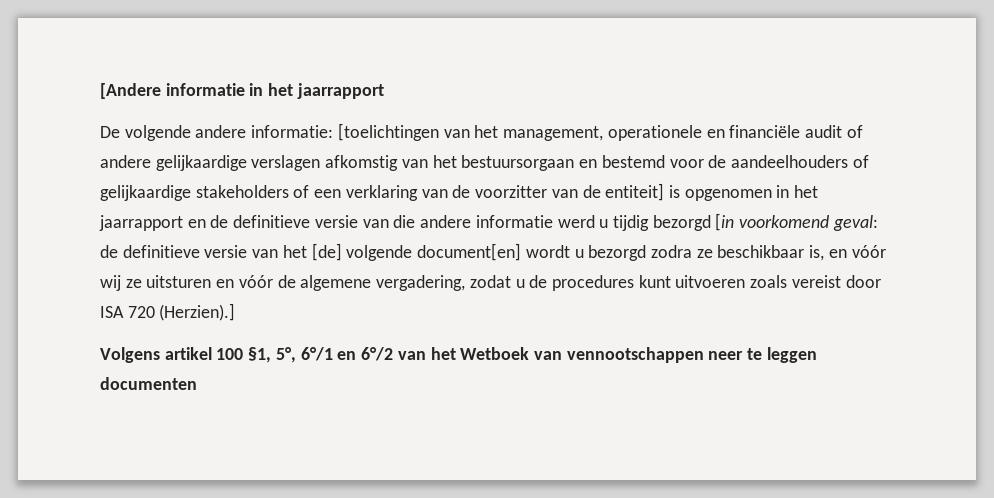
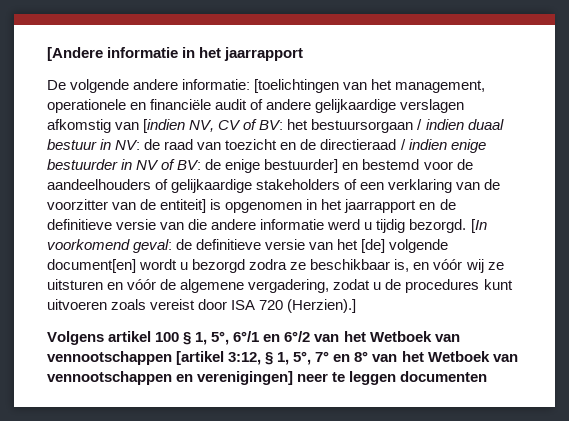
[432,155,575,171] het bestuursorgaan -> [143,119,504,133] [47,139,486,153] [47,159,339,173] [indien NV, CV of BV: het bestuursorgaan / indien duaal bestuur in NV: de raad van toezicht en de directieraad / indien enige bestuurder in NV of BV: de enige bestuurder]
[652,213,735,231] bezorgd [in -> [409,219,487,233] bezorgd. [In
[248,347,272,363] §1, -> [183,332,208,345] § 1,
(704, 355) none -> [176,351,518,365] [47,371,294,385] [artikel 3:12, § 1, 5°, 7° en 8° van het Wetboek van vennootschappen en verenigingen]

